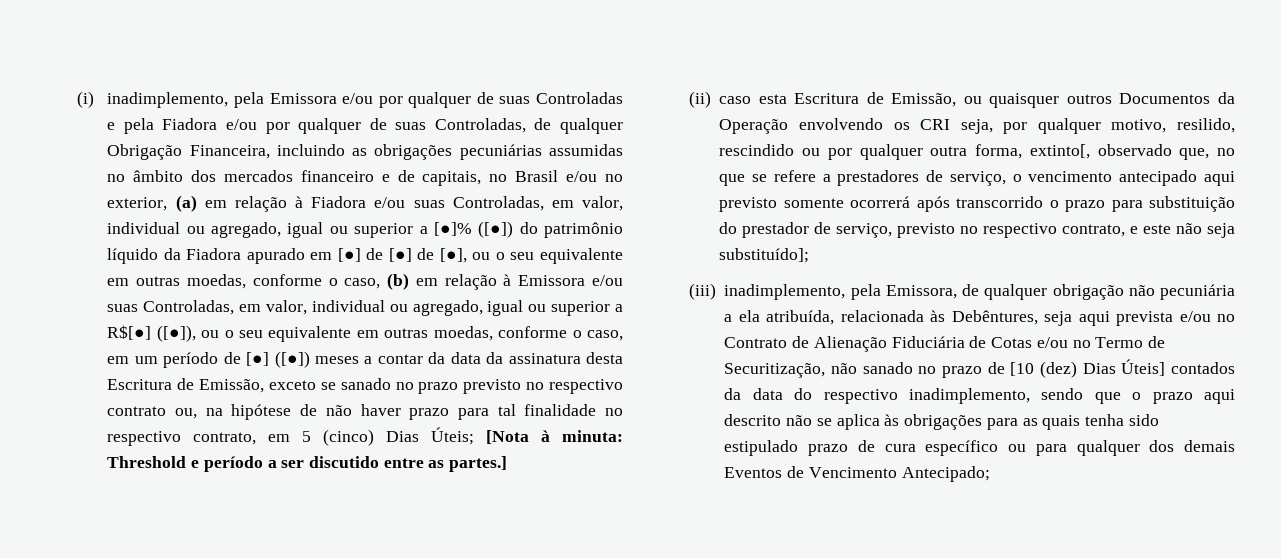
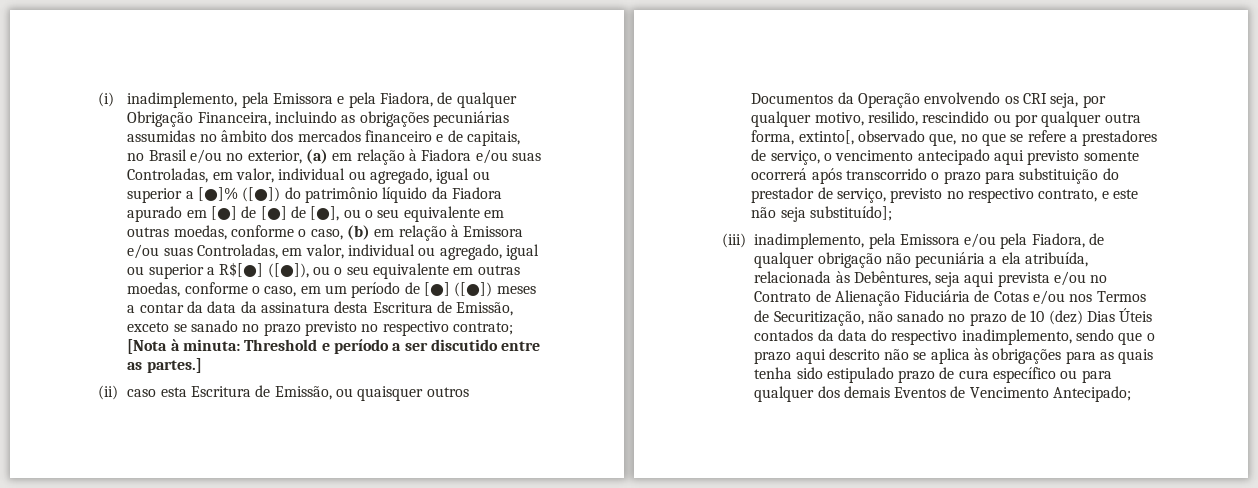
[342,92,623,108] [107,118,526,134] e/ou por qualquer de suas Controladas e pela Fiadora e/ou por qualquer de suas Controladas, -> [337,92,434,108] e pela Fiadora,
[107,404,623,420] [107,427,475,446] contrato ou, na hipótese de não haver prazo para tal finalidade no respectivo contrato, em 5 (cinco) Dias Úteis; -> [452,322,513,335] contrato;
[885,285,957,299] Emissora, -> [899,233,1085,249] Emissora e/ou pela Fiadora,
[1072,337,1144,348] no Termo -> [1069,291,1146,302] nos Termos
[1010,362,1035,376] [10 -> [1030,310,1045,322] 10
[1121,359,1166,376] Úteis] -> [1119,308,1153,322] Úteis

